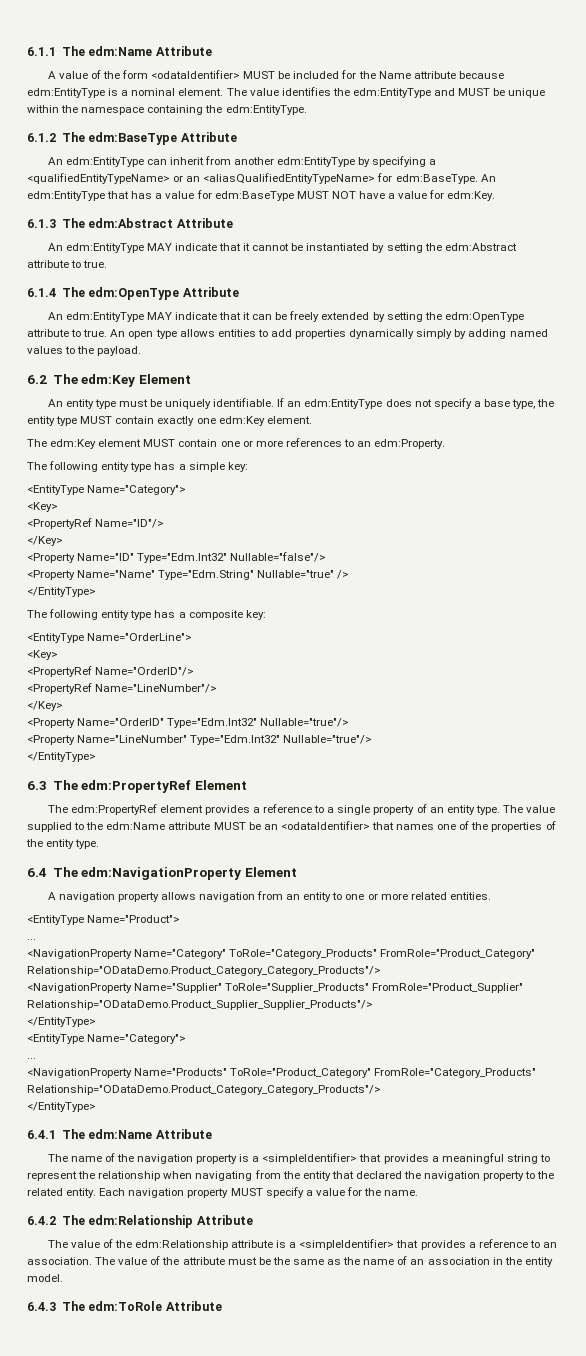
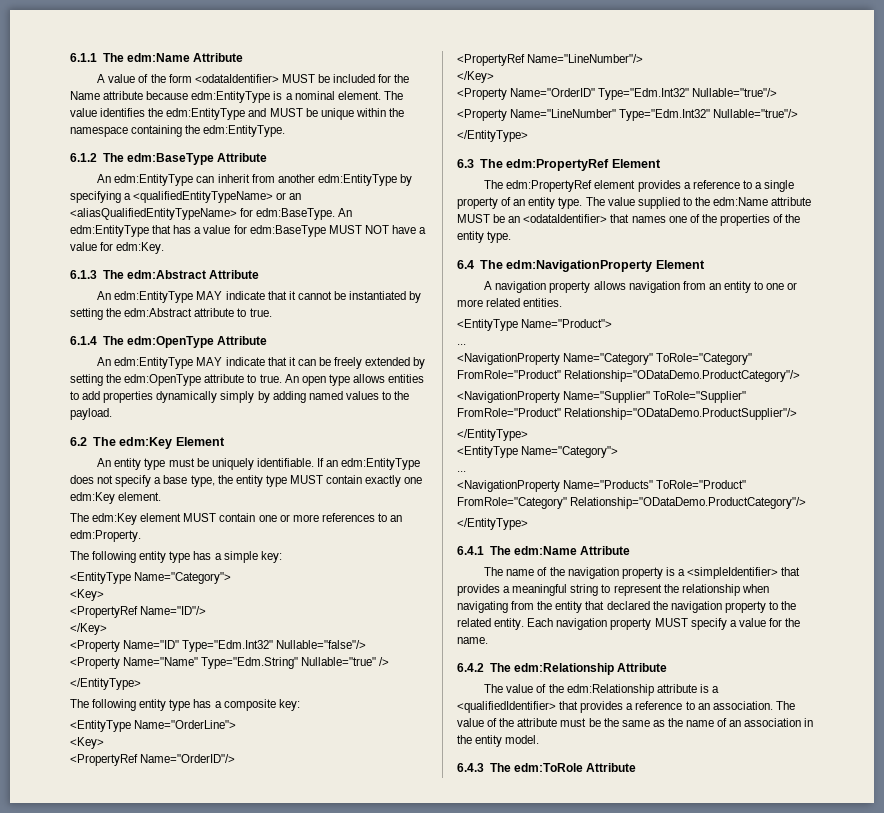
[229,949,536,959] [27,966,381,976] ToRole="Category_Products" FromRole="Product_Category" Relationship="ODataDemo.Product_Category_Category_Products"/> -> [656,353,753,365] [457,370,801,382] ToRole="Category" FromRole="Product" Relationship="ODataDemo.ProductCategory"/>
[225,983,524,993] [27,1000,373,1010] ToRole="Supplier_Products" FromRole="Product_Supplier" Relationship="ODataDemo.Product_Supplier_Supplier_Products"/> -> [653,391,747,403] [457,408,798,420] ToRole="Supplier" FromRole="Product" Relationship="ODataDemo.ProductSupplier"/>
[230,1068,537,1078] [27,1085,381,1095] ToRole="Product_Category" FromRole="Category_Products" Relationship="ODataDemo.Product_Category_Category_Products"/> -> [656,480,747,489] [457,497,807,509] ToRole="Product" FromRole="Category" Relationship="ODataDemo.ProductCategory"/>
[299,1239,395,1250] <simpleIdentifier> -> [457,701,556,713] <qualifiedIdentifier>

